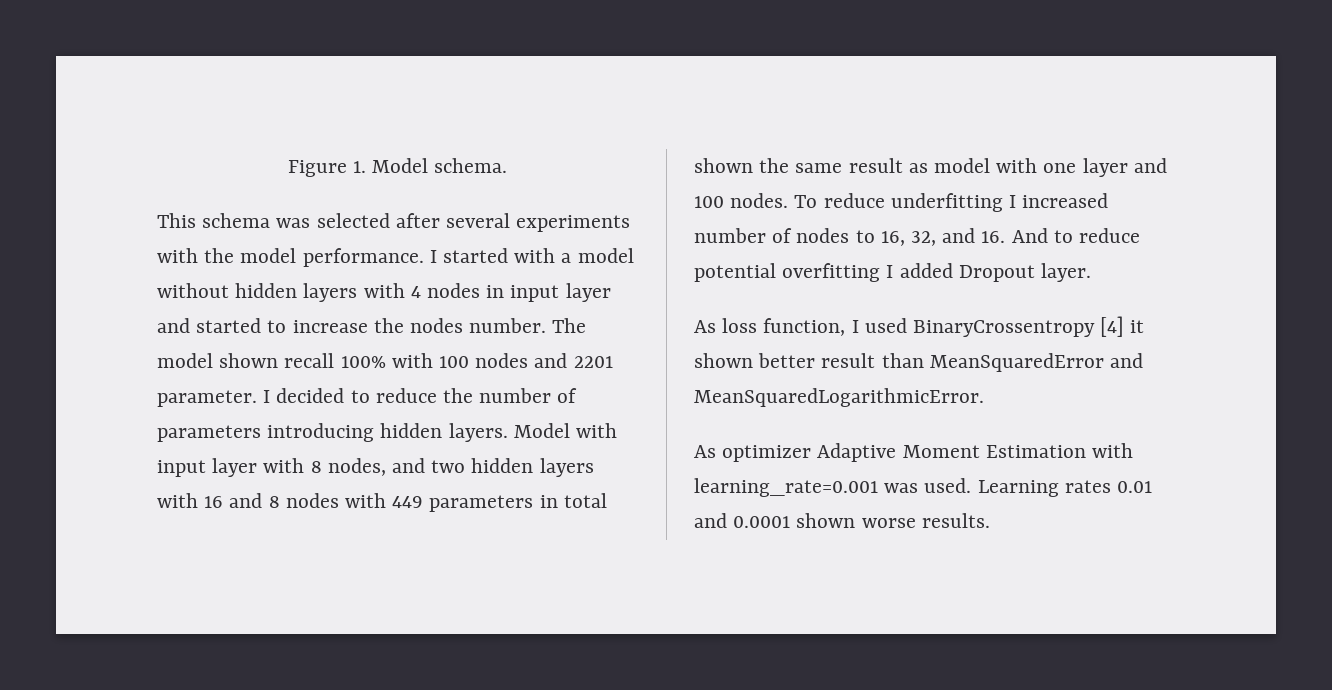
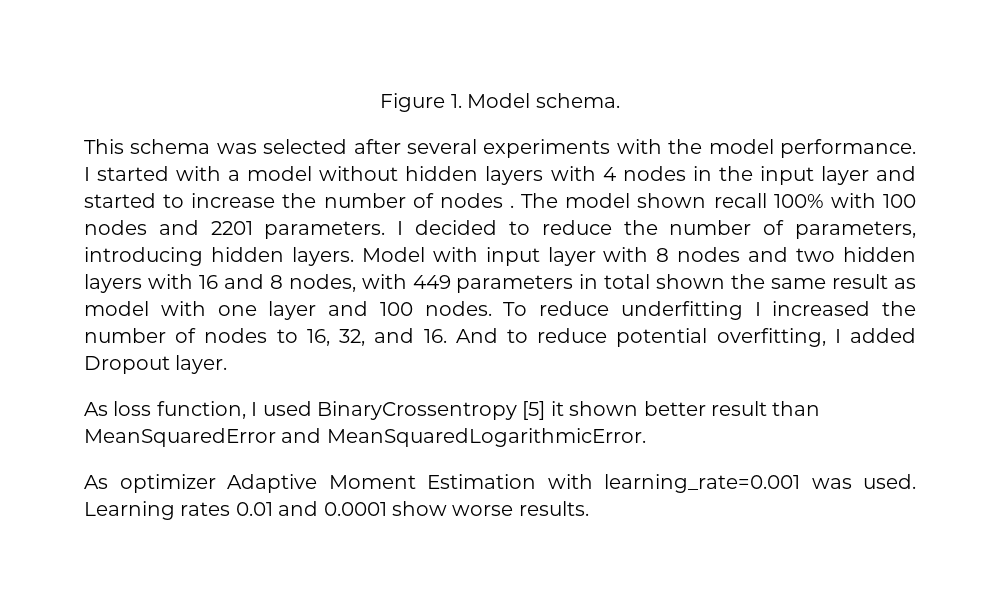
(505, 291) none -> [718,166,753,181] the
[410,318,547,333] nodes number. -> [323,193,514,208] number of nodes .
[157,390,257,407] parameter. -> [264,221,386,239] parameters.
[157,425,261,442] parameters -> [795,221,917,239] parameters,
[327,458,386,476] nodes, -> [677,247,741,262] nodes
[285,493,339,508] nodes -> [288,274,356,292] nodes,
(1109, 200) none -> [882,301,916,316] the
[782,263,881,282] overfitting -> [716,328,826,347] overfitting,
[1100,316,1125,337] [4] -> [522,401,546,420] [5]
[796,513,856,528] shown -> [392,501,447,516] show

